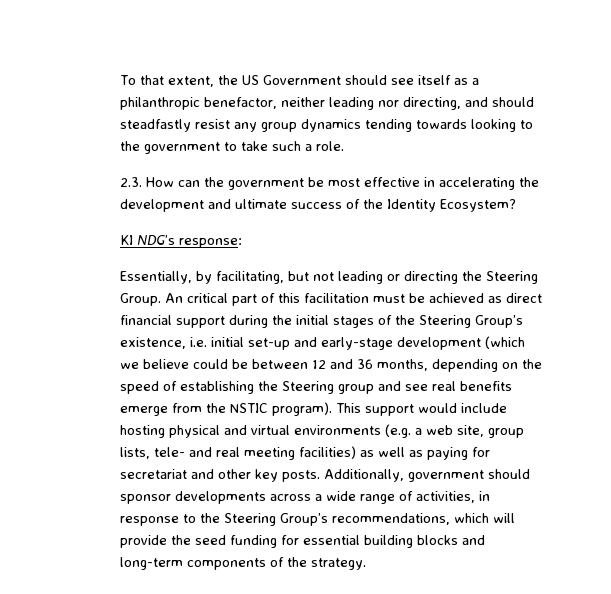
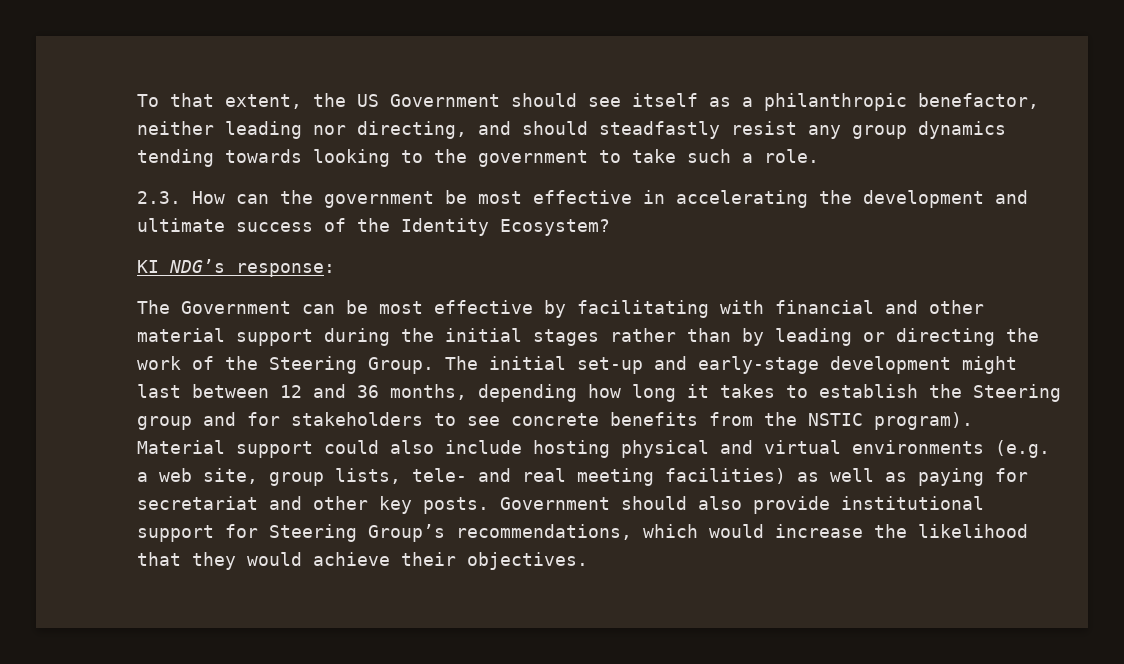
[119,271,538,284] [119,293,542,306] [119,315,172,325] Essentially, by facilitating, but not leading or directing the Steering Group. An critical part of this facilitation must be achieved as direct financial -> [137,300,985,318] [137,328,226,342] The Government can be most effective by facilitating with financial and other material
[377,315,523,328] [119,337,207,349] of the Steering Group’s existence, i.e. -> [610,328,1040,346] [137,356,479,374] rather than by leading or directing the work of the Steering Group. The
[484,336,525,349] [119,359,248,369] (which we believe could be -> [962,356,1018,374] [137,384,182,398] might last
[501,359,542,369] [119,381,512,394] [119,402,457,416] on the speed of establishing the Steering group and see real benefits emerge from the NSTIC program). This support would -> [588,384,1062,402] [137,412,974,430] [137,440,435,458] how long it takes to establish the Steering group and for stakeholders to see concrete benefits from the NSTIC program). Material support could also
[323,469,530,482] [119,491,490,504] [119,513,515,526] [119,535,485,548] [119,557,366,570] Additionally, government should sponsor developments across a wide range of activities, in response to the Steering Group’s recommendations, which will provide the seed funding for essential building blocks and long-term components of the strategy. -> [500,496,985,514] [137,524,1029,542] [137,552,589,570] Government should also provide institutional support for Steering Group’s recommendations, which would increase the likelihood that they would achieve their objectives.

